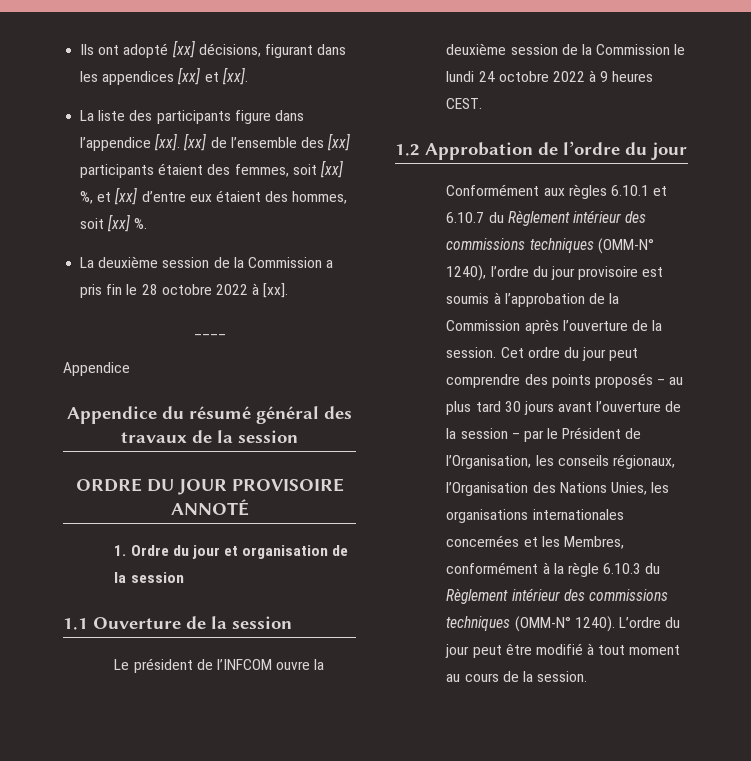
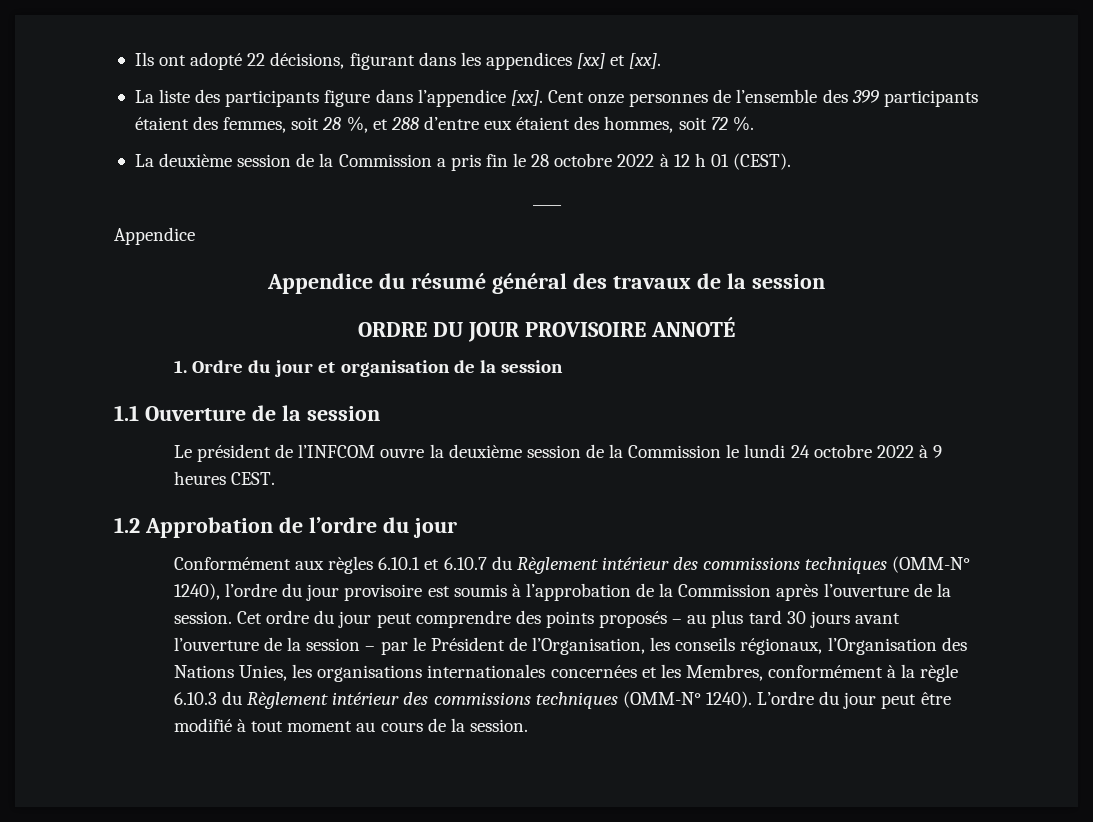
[171,40,195,58] [xx] -> [247,53,266,66] 22
[183,133,207,151] [xx] -> [547,90,709,107] Cent onze personnes
[327,133,351,151] [xx] -> [851,90,879,103] 399
[319,160,343,178] [xx] -> [322,117,342,130] 28
[114,187,138,205] [xx] -> [390,117,419,130] 288
[107,214,131,232] [xx] -> [710,117,728,130] 72
[263,283,289,298] [xx]. -> [673,153,792,170] 12 h 01 (CEST).

